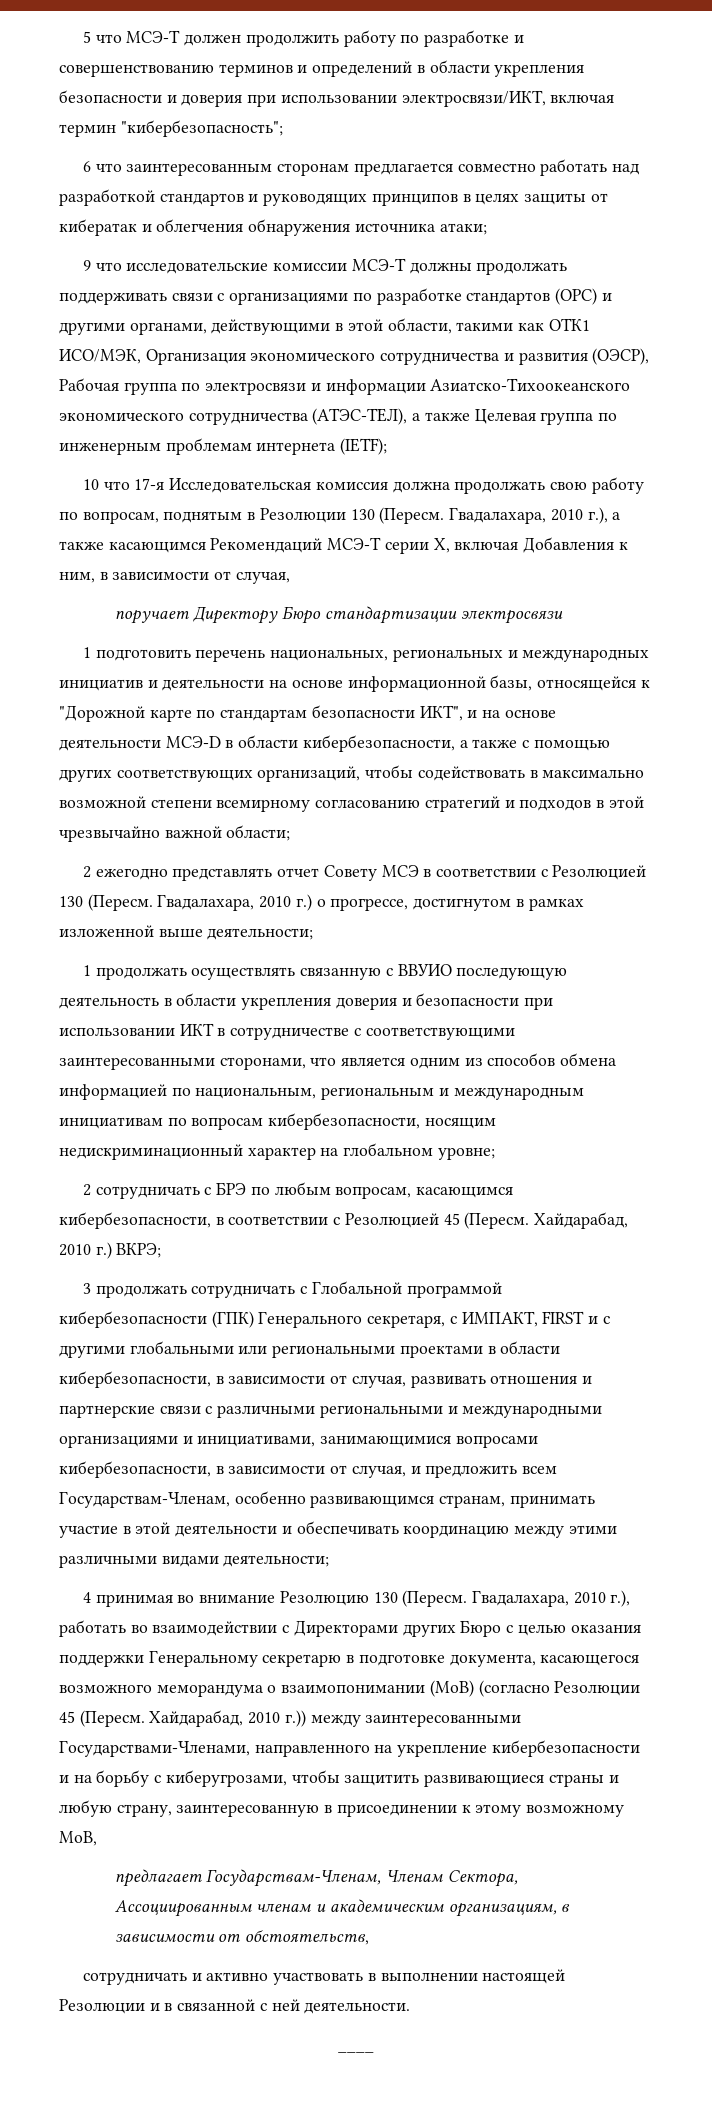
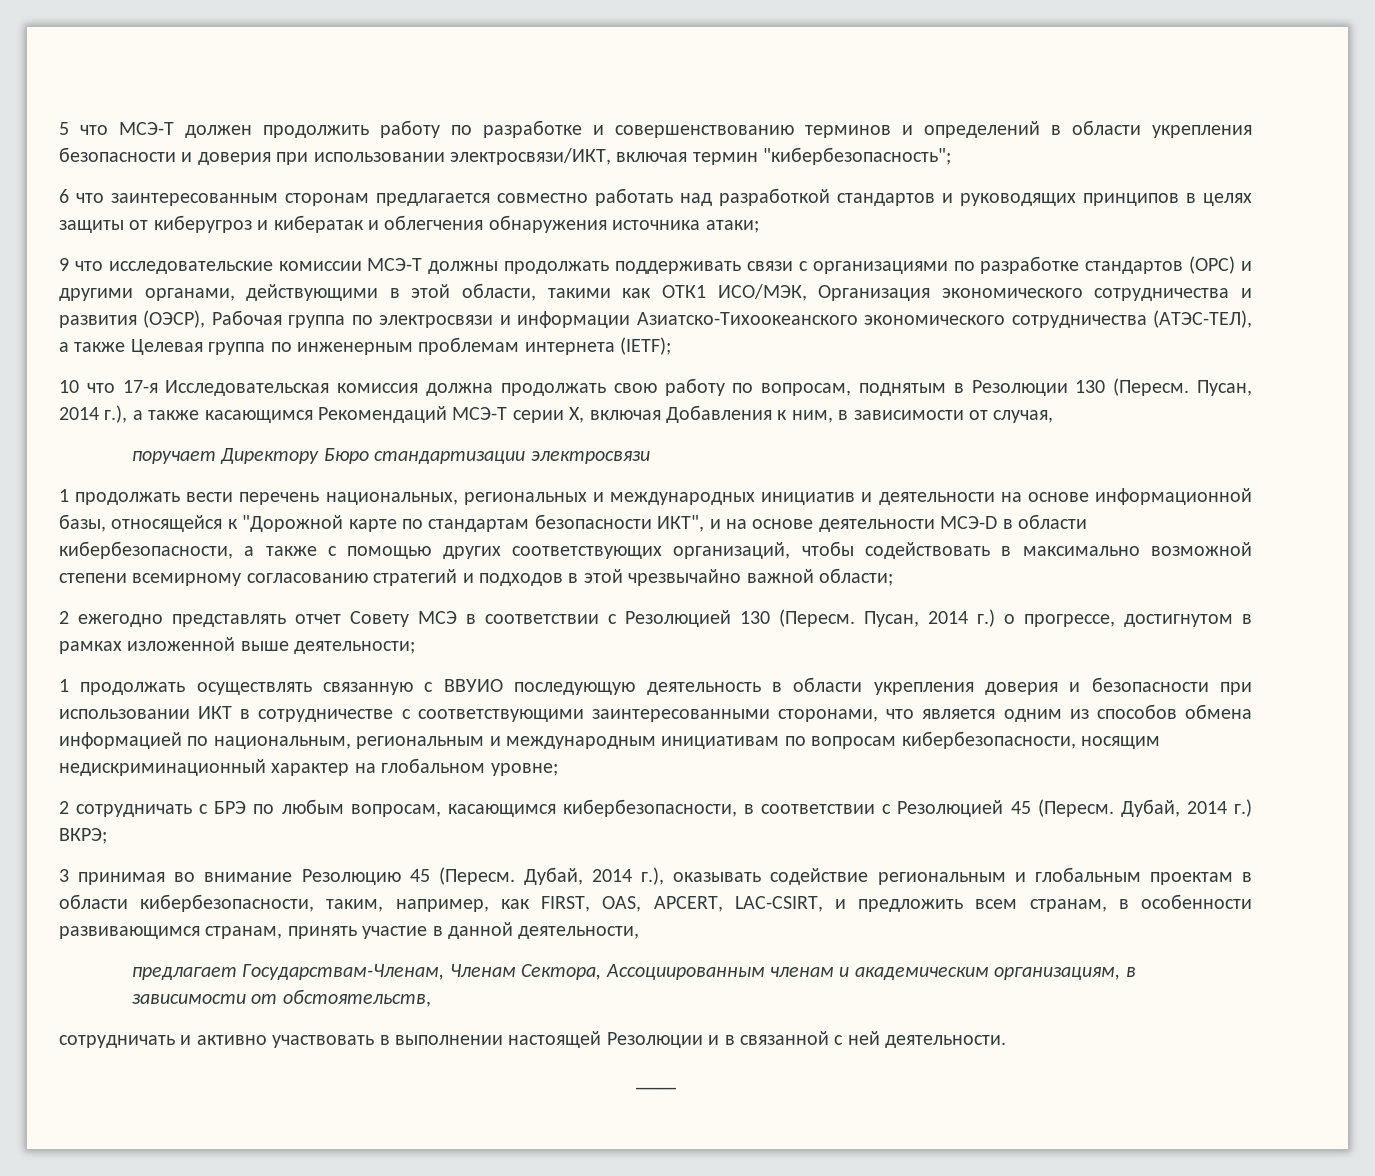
(608, 197) none -> [153,215,269,233] киберугроз и
[449,507,583,524] Гвадалахара, 2010 -> [1197,380,1252,396] [59,407,99,420] Пусан, 2014
[95,649,191,661] подготовить -> [75,492,234,505] продолжать вести
[157,894,292,911] Гвадалахара, 2010 -> [864,611,968,627] Пусан, 2014
[534,1212,629,1229] [59,1244,91,1256] Хайдарабад, 2010 -> [1120,799,1227,817] Дубай, 2014
[95,1281,502,1298] [59,1311,610,1328] [59,1341,561,1358] [59,1371,593,1388] [59,1405,603,1418] [59,1435,538,1448] [59,1461,558,1478] [59,1491,595,1508] [59,1521,617,1538] [59,1555,330,1568] [82,1590,631,1607] [59,1620,641,1637] [59,1650,640,1667] [59,1680,641,1697] [59,1710,522,1727] [59,1740,640,1757] [59,1770,619,1787] [59,1800,625,1817] [59,1831,97,1846] продолжать сотрудничать с Глобальной программой кибербезопасности (ГПК) Генерального секретаря, c ИМПАКТ, FIRST и с другими глобальными или региональными проектами в области кибербезопасности, в зависимости от случая, развивать отношения и партнерские связи с различными региональными и международными организациями и инициативами, занимающимися вопросами кибербезопасности, в зависимости от случая, и предложить всем Государствам-Членам, особенно развивающимся странам, принимать участие в этой деятельности и обеспечивать координацию между этими различными видами деятельности; // 4 принимая во внимание Резолюцию 130 (Пересм. Гвадалахара, 2010 г.), работать во взаимодействии с Директорами других Бюро с целью оказания поддержки Генеральному секретарю в подготовке документа, касающегося возможного меморандума о взаимопонимании (МоВ) (согласно Резолюции 45 (Пересм. Хайдарабад, 2010 г.)) между заинтересованными Государствами-Членами, направленного на укрепление кибербезопасности и на борьбу с киберугрозами, чтобы защитить развивающиеся страны и любую страну, заинтересованную в присоединении к этому возможному МоВ, -> [78,867,1252,885] [59,894,1252,912] [59,922,640,939] принимая во внимание Резолюцию 45 (Пересм. Дубай, 2014 г.), оказывать содействие региональным и глобальным проектам в области кибербезопасности, таким, например, как FIRST, OAS, APCERT, LAC-CSIRT, и предложить всем странам, в особенности развивающимся странам, принять участие в данной деятельности,

